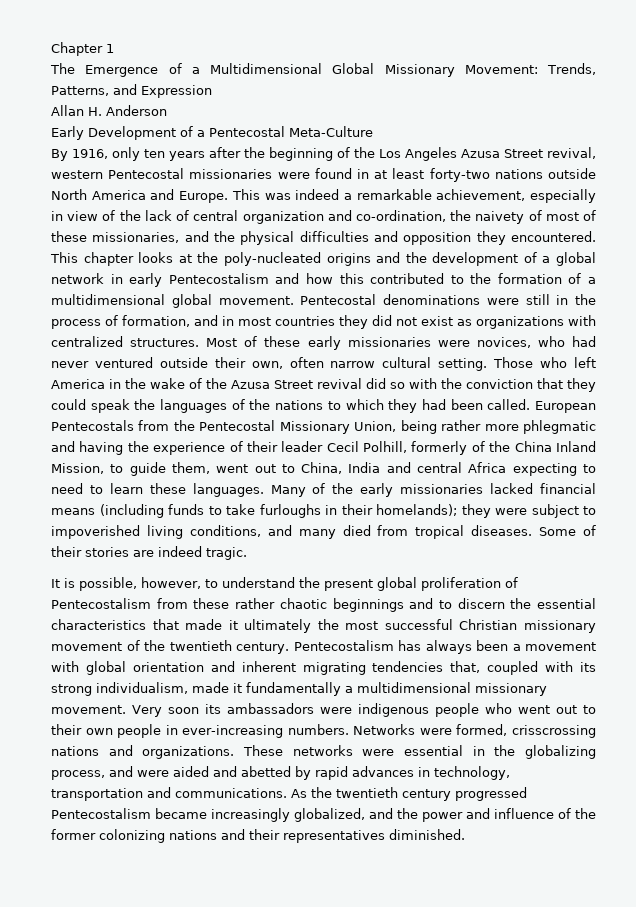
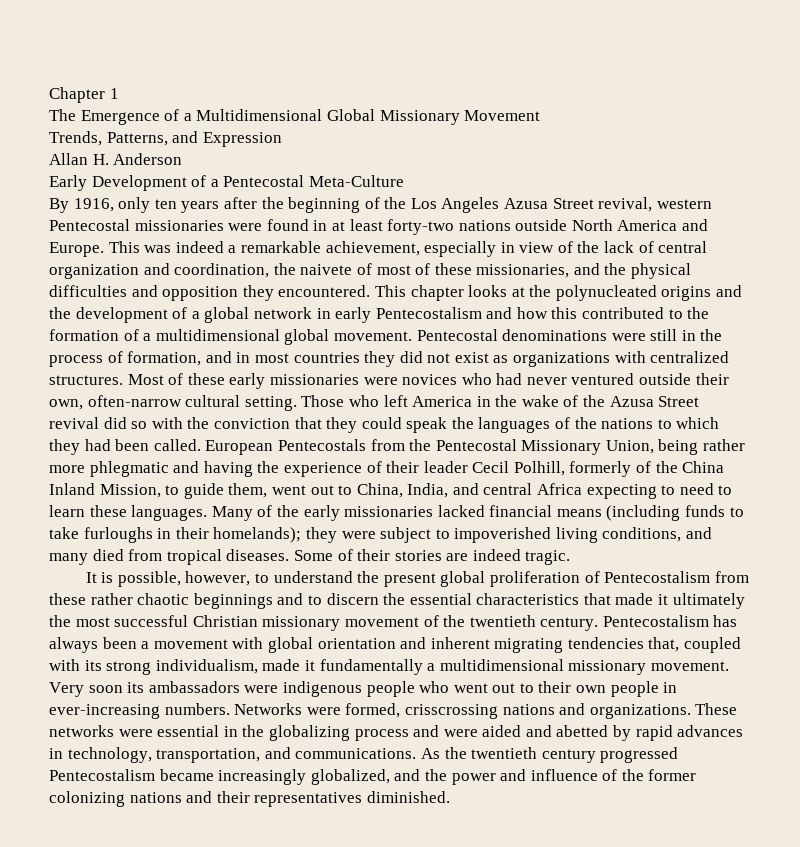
[464,65,538,74] Movement: -> [464,110,541,121] Movement //
[355,210,525,224] co-ordination, the naivety -> [174,263,353,278] coordination, the naivete
[223,252,321,266] poly-nucleated -> [555,285,657,301] polynucleated
[476,337,531,348] novices, -> [402,374,458,385] novices
[289,357,376,368] often narrow -> [87,395,182,407] often-narrow
[348,462,381,473] India -> [407,483,449,498] India,
[51,770,105,780] process, -> [354,729,409,741] process
[51,788,143,801] transportation -> [156,748,261,763] transportation,

